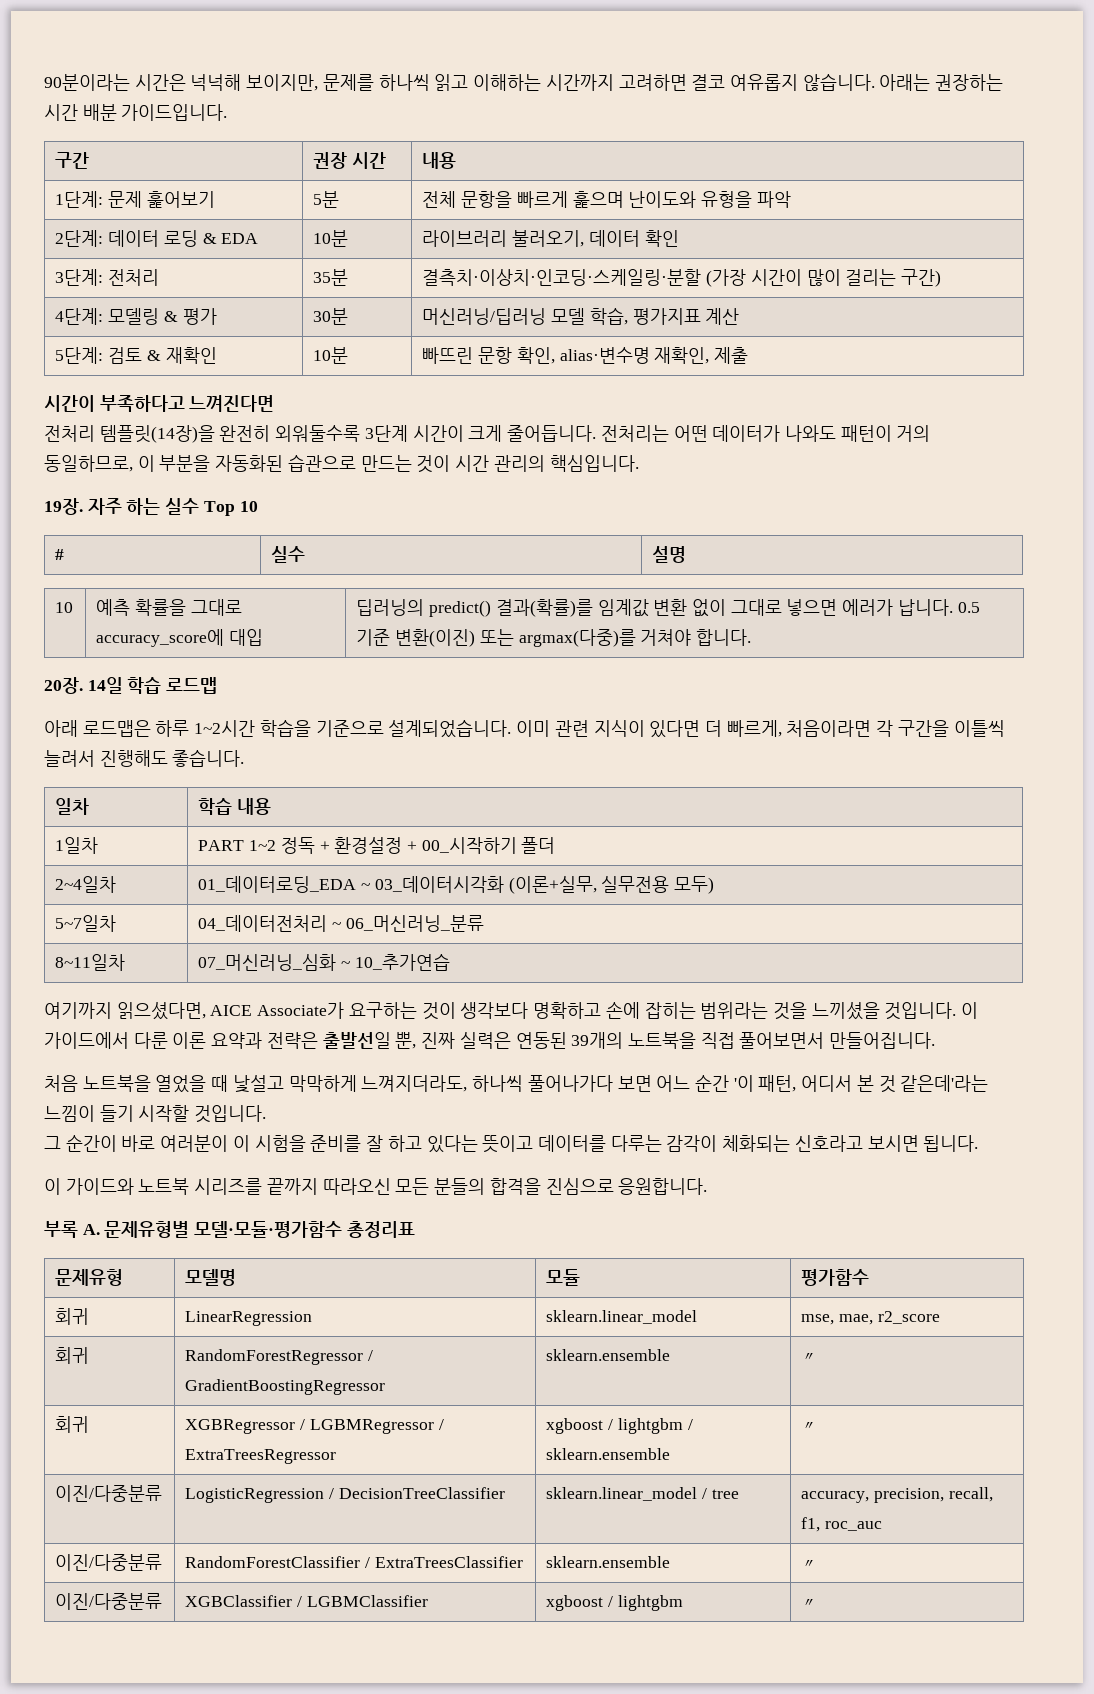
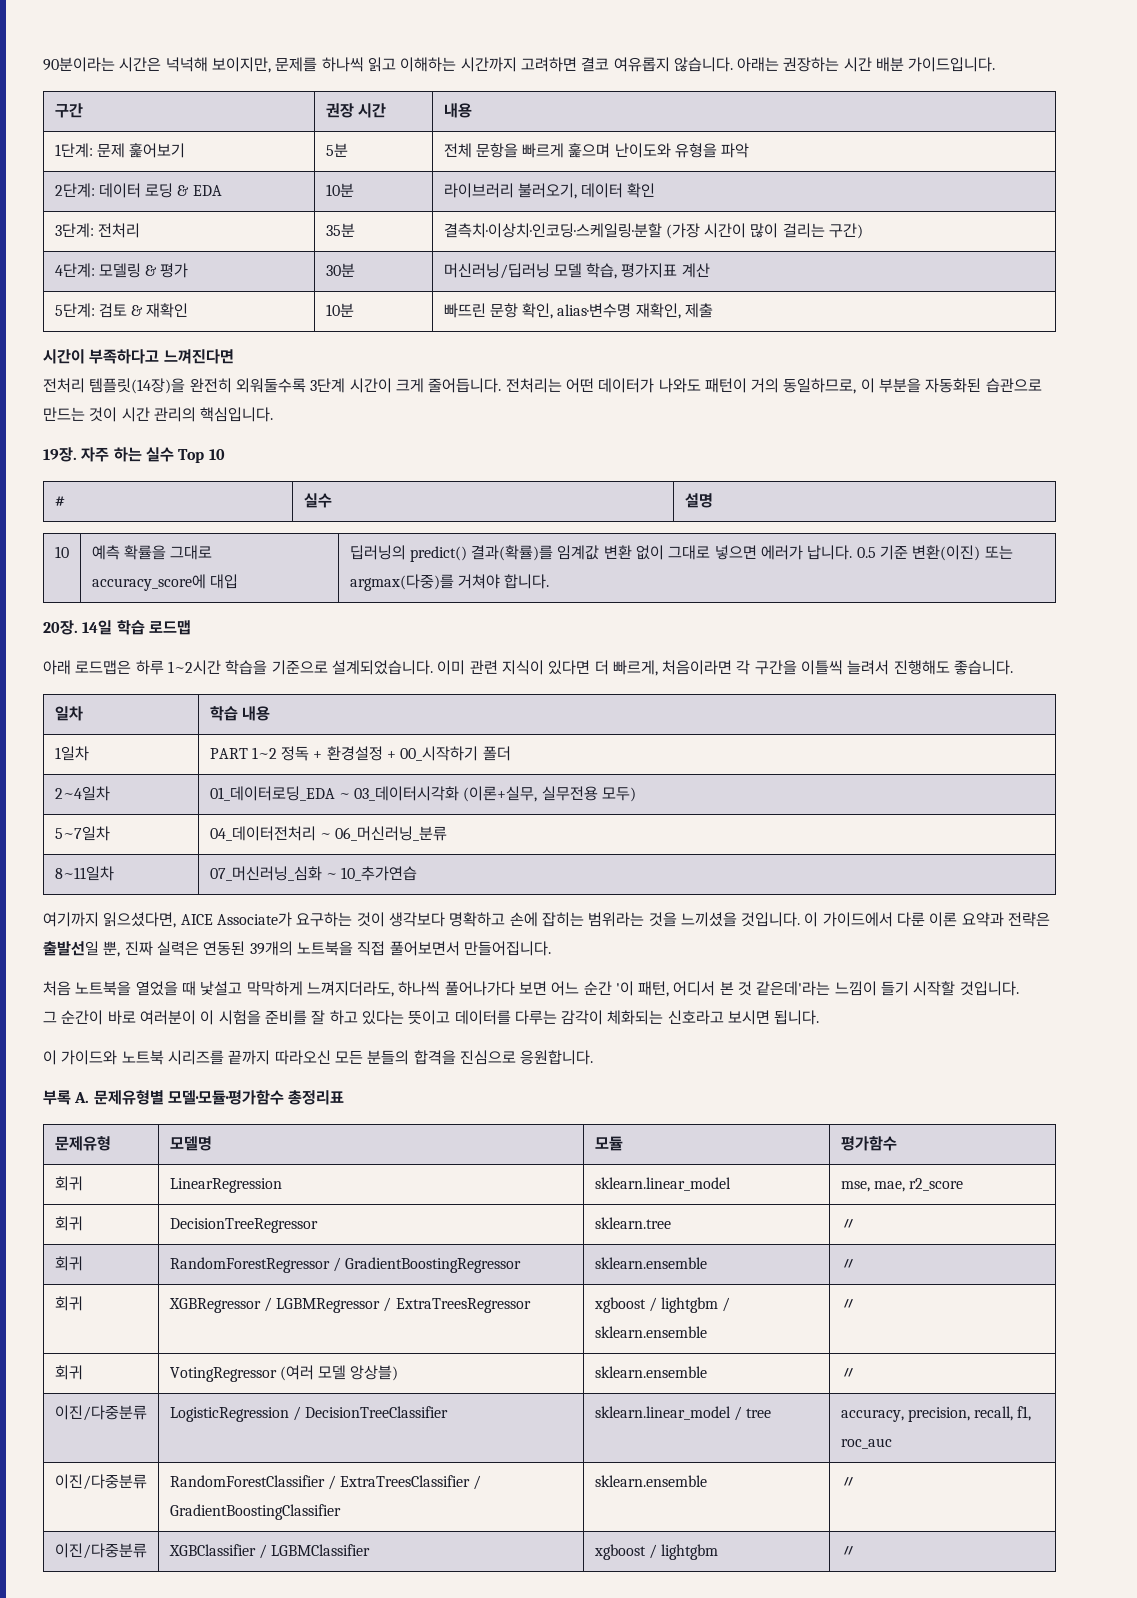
(940, 1317) none -> [54,1216,83,1231] [169,1218,318,1233] [594,1217,671,1229] [840,1219,856,1229] // 회귀 | DecisionTreeRegressor | sklearn.tree | 〃
(819, 1426) none -> [54,1365,83,1380] [169,1365,399,1382] [594,1366,707,1378] [840,1368,856,1378] // 회귀 | VotingRegressor (여러 모델 앙상블) | sklearn.ensemble | 〃
(523, 1562) none -> [473,1475,482,1490] [169,1504,341,1520] / GradientBoostingClassifier

